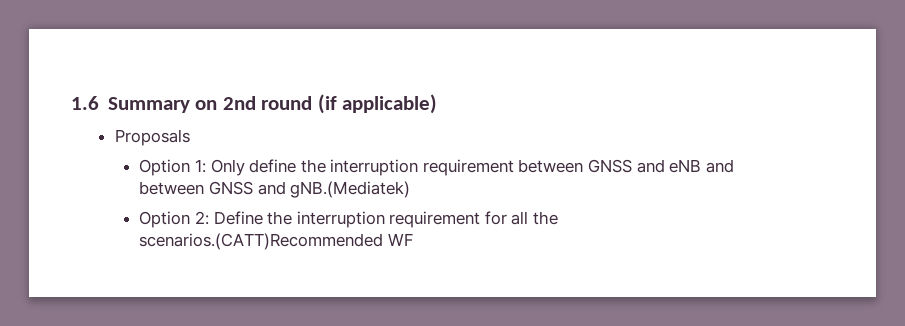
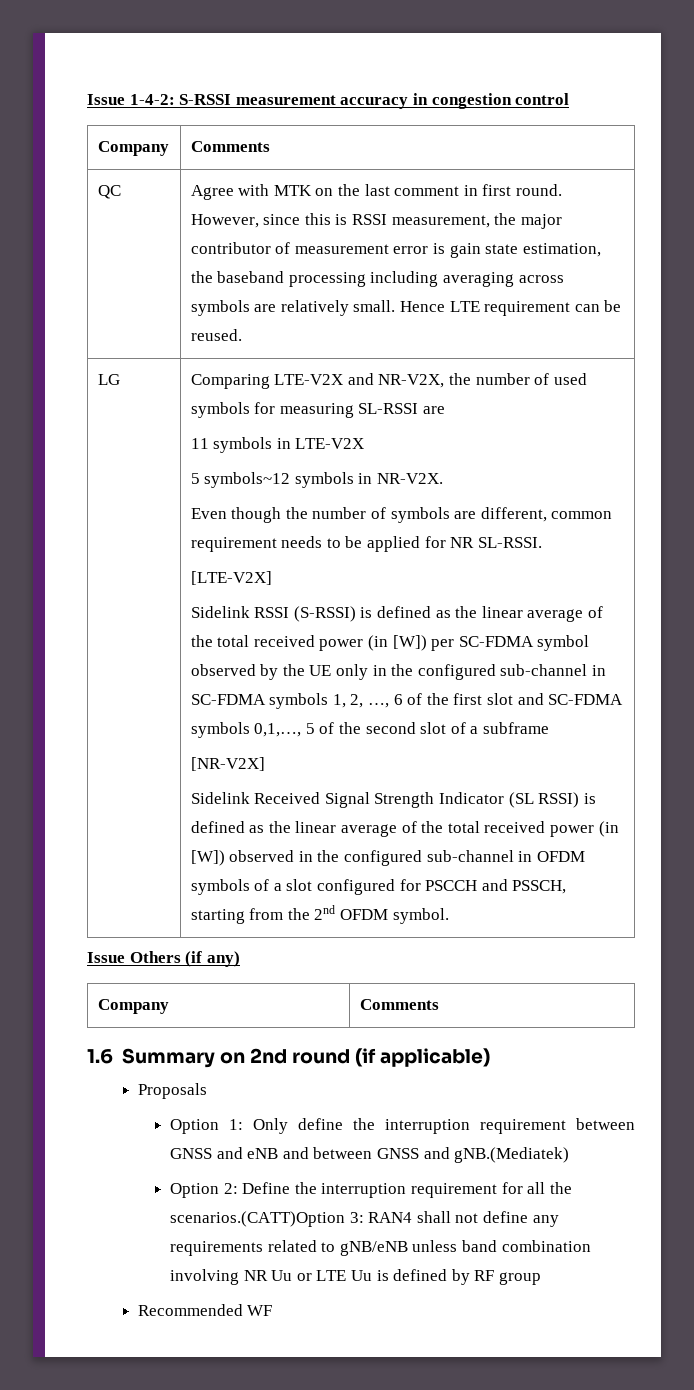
(71, 103) none -> [87,93,570,109] [97,141,169,156] [190,141,270,152] [97,185,121,199] [190,184,562,200] [190,213,562,229] [190,242,601,258] [190,271,564,287] [190,300,622,316] [190,329,242,341] [97,374,120,385] [190,373,587,389] [190,402,446,418] [190,437,365,453] [190,472,444,488] [190,507,613,523] [190,536,542,552] [190,571,272,585] [190,606,603,622] [190,635,590,651] [190,664,606,680] [190,693,624,709] [190,722,549,738] [190,757,265,771] [190,792,596,808] [190,821,619,837] [190,850,585,866] [190,879,567,895] [190,905,449,924] [87,951,240,967] [97,999,169,1014] [359,999,439,1010] Issue 1-4-2: S-RSSI measurement accuracy in congestion control // Company | Comments // QC | Agree with MTK on the last comment in first round. However, since this is RSSI measurement, the major contributor of measurement error is gain state estimation, the baseband processing including averaging across symbols are relatively small. Hence LTE requirement can be reused. // LG | Comparing LTE-V2X and NR-V2X, the number of used symbols for measuring SL-RSSI are // 11 symbols in LTE-V2X // 5 symbols~12 symbols in NR-V2X. // Even though the number of symbols are different, common requirement needs to be applied for NR SL-RSSI. // [LTE-V2X] // Sidelink RSSI (S-RSSI) is defined as the linear average of the total received power (in [W]) per SC-FDMA symbol observed by the UE only in the configured sub-channel in SC-FDMA symbols 1, 2, …, 6 of the first slot and SC-FDMA symbols 0,1,…, 5 of the second slot of a subframe // [NR-V2X] // Sidelink Received Signal Strength Indicator (SL RSSI) is defined as the linear average of the total received power (in [W]) observed in the configured sub-channel in OFDM symbols of a slot configured for PSCCH and PSSCH, starting from the 2nd OFDM symbol. // Issue Others (if any) // Company | Comments //
[139,233,384,250] scenarios.(CATT)Recommended -> [170,1211,559,1227] [170,1240,591,1256] [170,1269,541,1285] [137,1304,243,1316] scenarios.(CATT)Option 3: RAN4 shall not define any requirements related to gNB/eNB unless band combination involving NR Uu or LTE Uu is defined by RF group // Recommended

